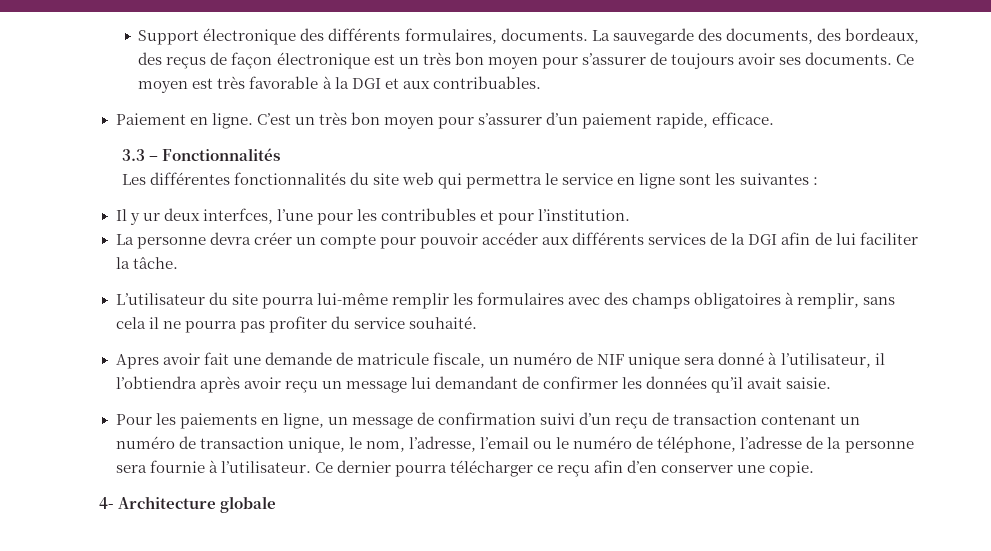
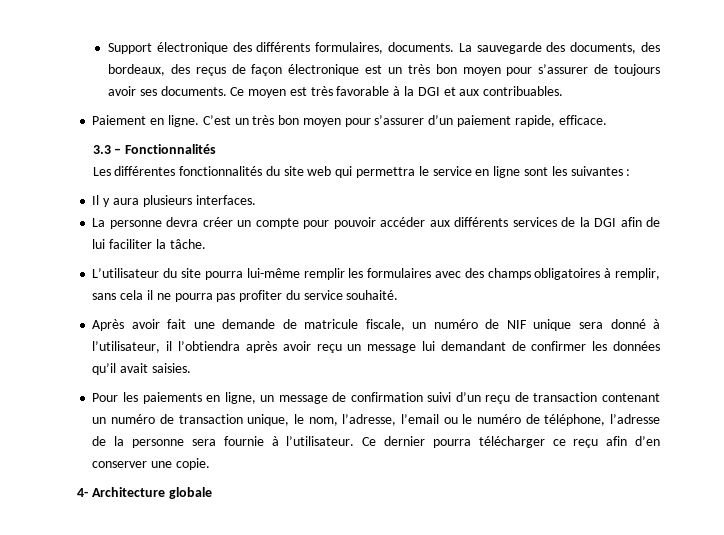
[142,208,631,225] ur deux interfces, l’une pour les contribubles et pour l’institution. -> [113,195,256,207] aura plusieurs interfaces.
[115,354,159,369] Apres -> [92,319,125,331] Après
[786,377,832,389] saisie. -> [152,363,192,373] saisies.

